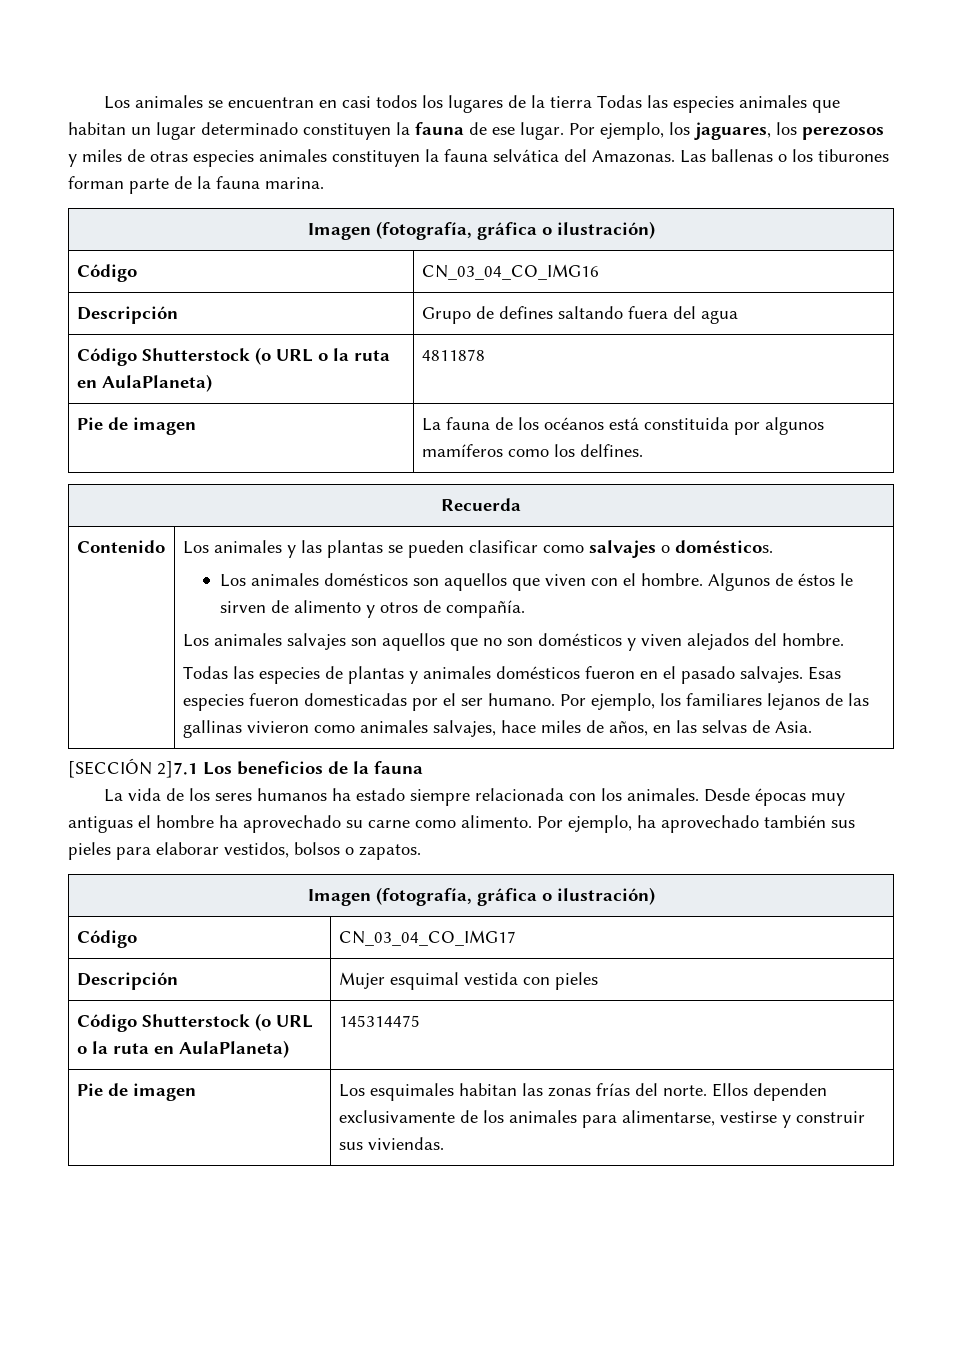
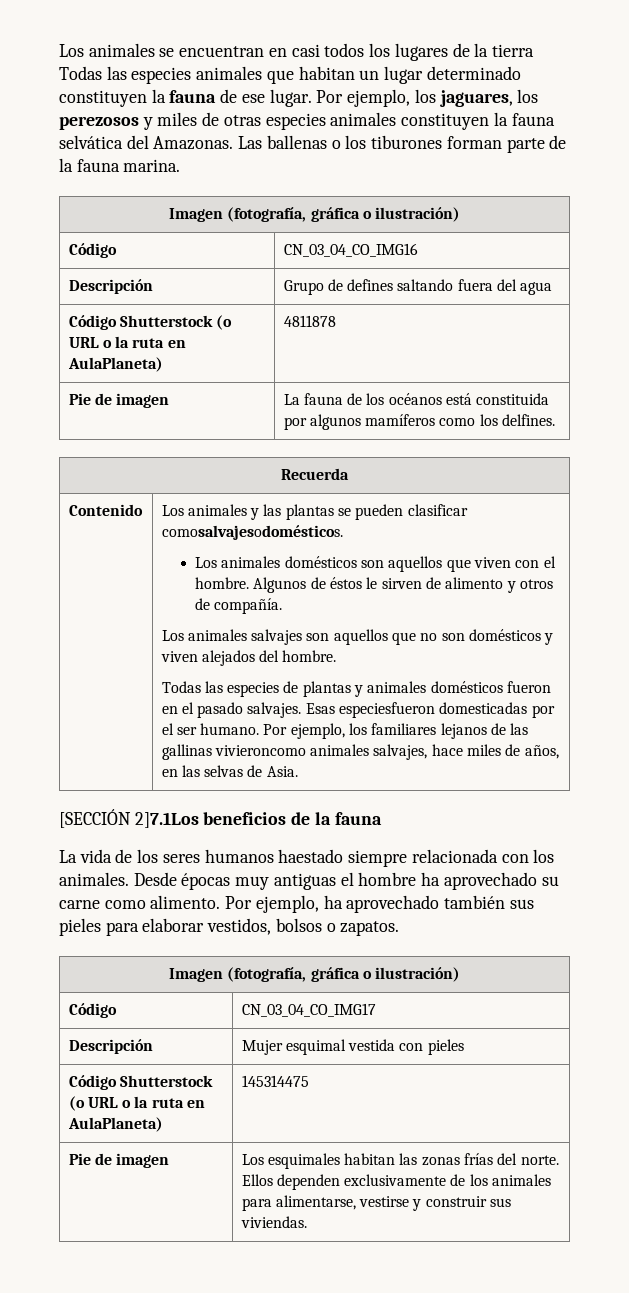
[542,540,773,558] como salvajes o domésticos. -> [161,525,343,540] comosalvajesodomésticos.
[182,693,299,711] especies fueron -> [339,702,436,718] especiesfueron
[246,721,355,733] vivieron como -> [214,745,306,756] vivieroncomo
[157,761,232,778] 2]7.1 Los -> [134,812,199,828] 2]7.1Los
[332,788,406,801] ha estado -> [278,849,344,863] haestado

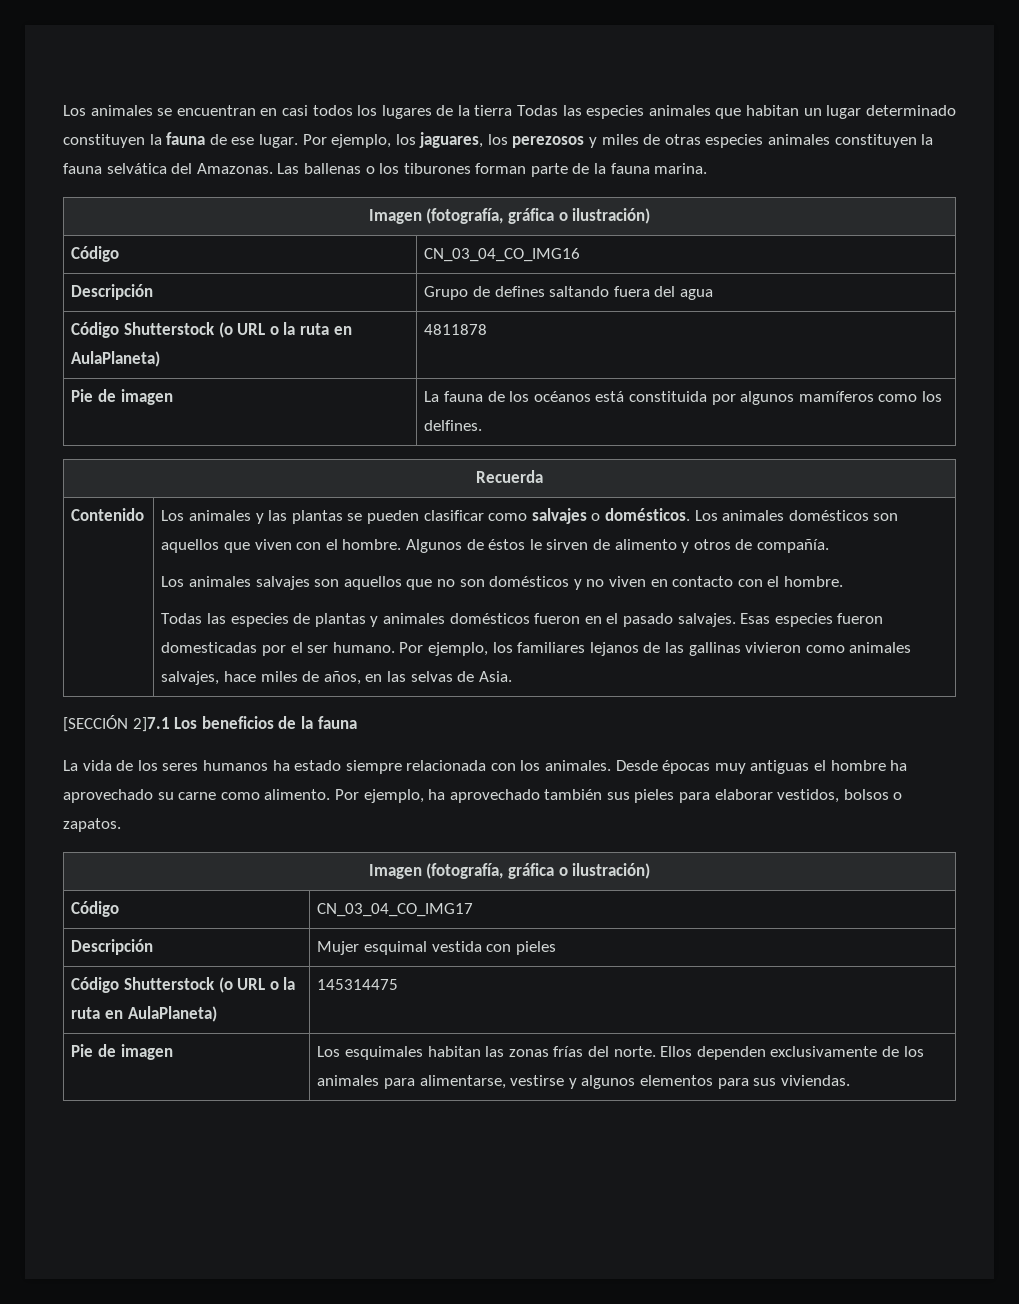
[161,525,343,540] comosalvajesodomésticos. // -> [488,508,690,524] como salvajes o domésticos.
[160,650,280,666] viven alejados del -> [586,576,780,587] no viven en contacto con el
[339,702,436,718] especiesfueron -> [774,613,884,627] especies fueron
[214,745,306,756] vivieroncomo -> [745,642,845,653] vivieron como
[134,812,199,828] 2]7.1Los -> [132,717,198,732] 2]7.1 Los
[278,849,344,863] haestado -> [272,760,342,771] ha estado
[425,1196,487,1207] construir -> [581,1075,749,1089] algunos elementos para

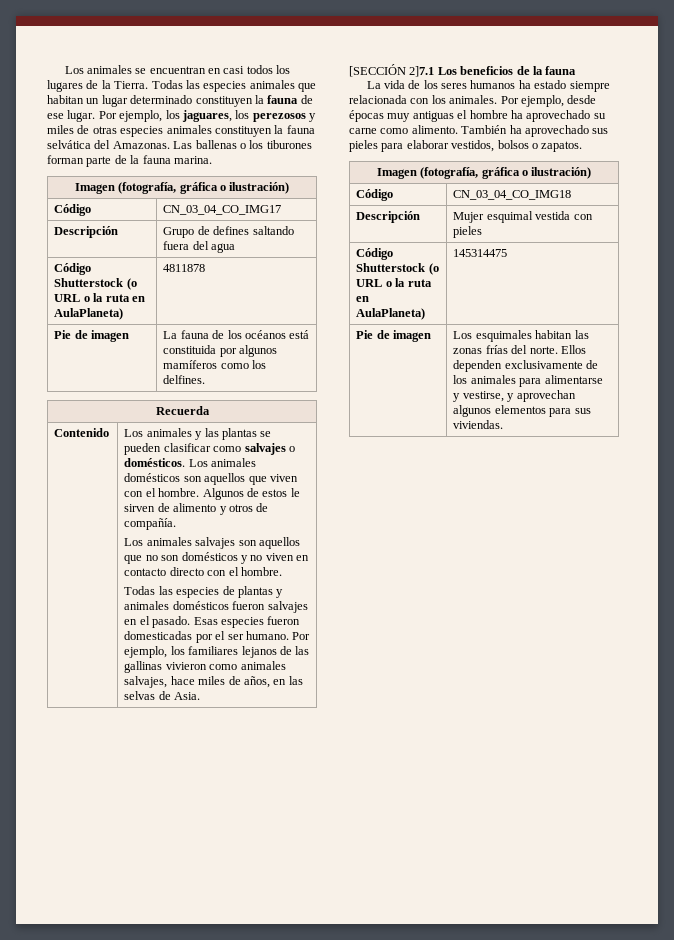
[474,105,513,116] tierra -> [114,81,149,89] Tierra.
[424,248,581,262] CN_03_04_CO_IMG16 -> [163,205,282,215] CN_03_04_CO_IMG17
[488,539,526,550] éstos -> [262,489,288,497] estos
(734, 581) none -> [169,567,204,576] directo
(581, 618) none -> [267,601,308,613] salvajes
[622,613,736,627] pasado salvajes. -> [152,616,191,628] pasado.
[615,760,658,771] Desde -> [500,95,597,107] Por ejemplo, desde
[334,789,603,803] Por ejemplo, ha aprovechado también -> [461,125,589,137] También ha aprovechado
[317,903,474,917] CN_03_04_CO_IMG17 -> [453,190,572,200] CN_03_04_CO_IMG18
[419,1075,577,1089] alimentarse, vestirse y -> [544,375,603,384] [453,390,576,402] alimentarse y vestirse, y aprovechan

